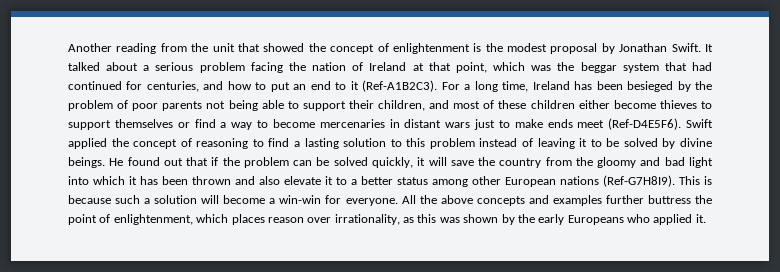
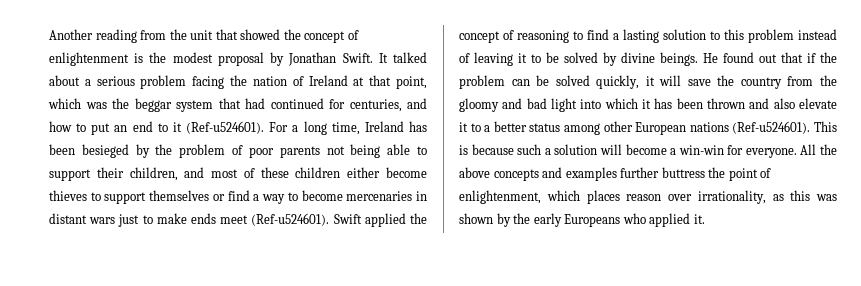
[362,80,438,92] (Ref-A1B2C3). -> [186,121,265,134] (Ref-u524601).
[608,118,682,130] (Ref-D4E5F6). -> [251,213,330,226] (Ref-u524601).
[603,175,675,187] (Ref-G7H8I9). -> [732,121,811,134] (Ref-u524601).

